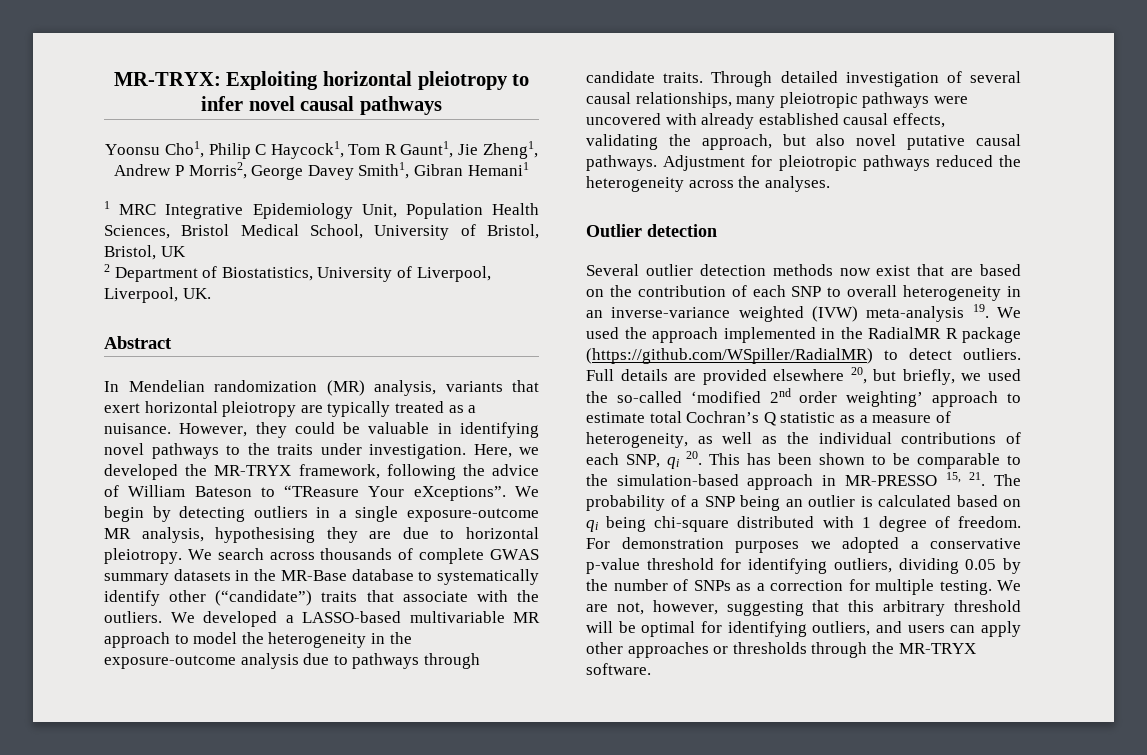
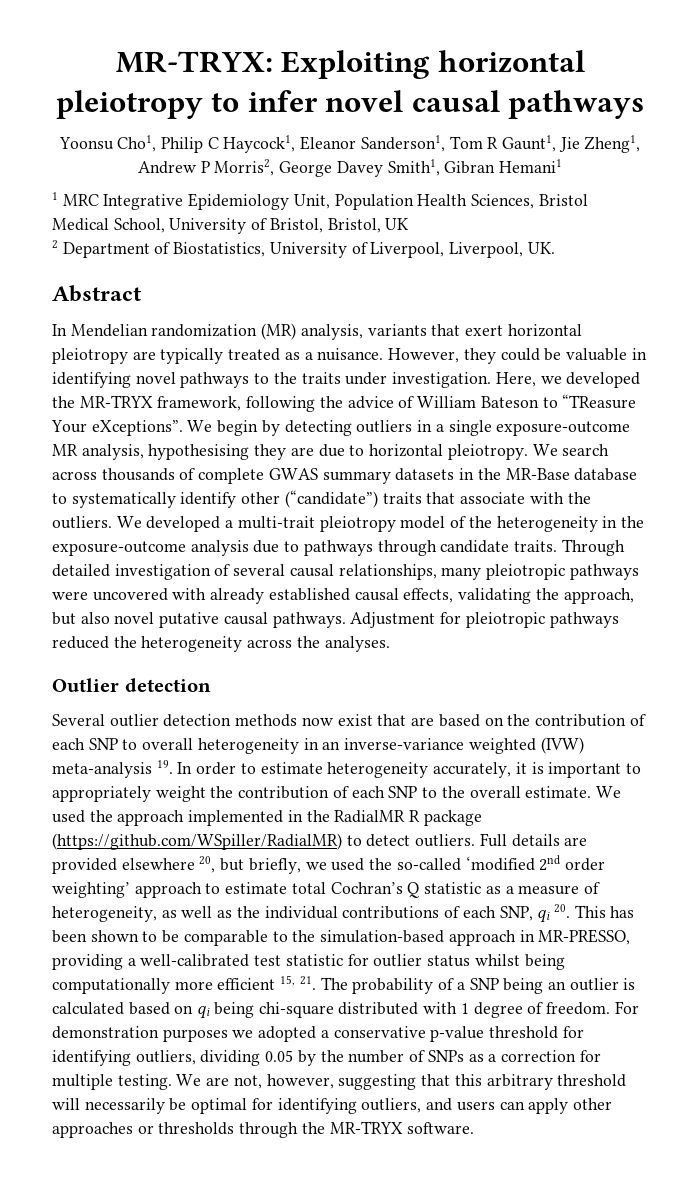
(344, 150) none -> [300,135,445,152] Eleanor Sanderson1,
[302,611,540,623] [104,632,238,648] LASSO-based multivariable MR approach to model -> [237,516,467,532] multi-trait pleiotropy model of
(989, 311) none -> [177,762,641,778] [52,786,592,802] In order to estimate heterogeneity accurately, it is important to appropriately weight the contribution of each SNP to the overall estimate.
[844,475,937,486] MR-PRESSO -> [538,929,631,945] [52,954,565,970] [52,978,276,994] MR-PRESSO, providing a well-calibrated test statistic for outlier status whilst being computationally more efficient
(613, 627) none -> [84,1098,165,1114] necessarily

